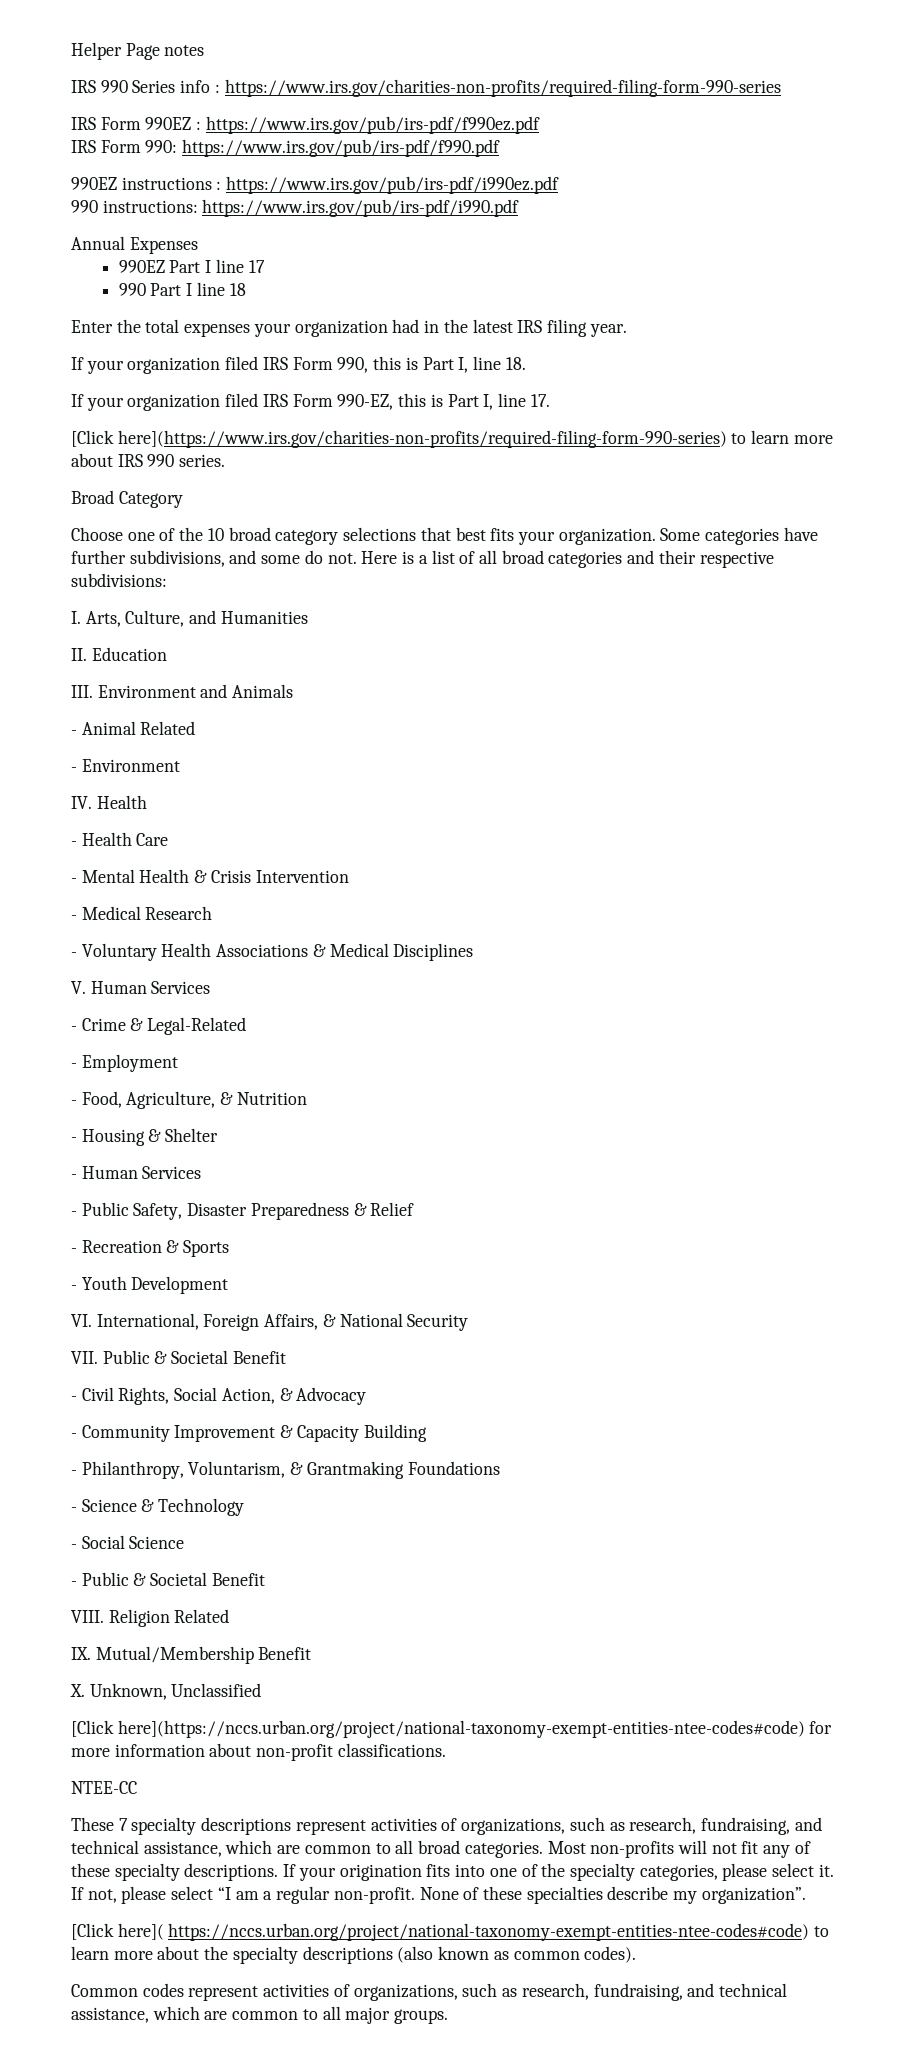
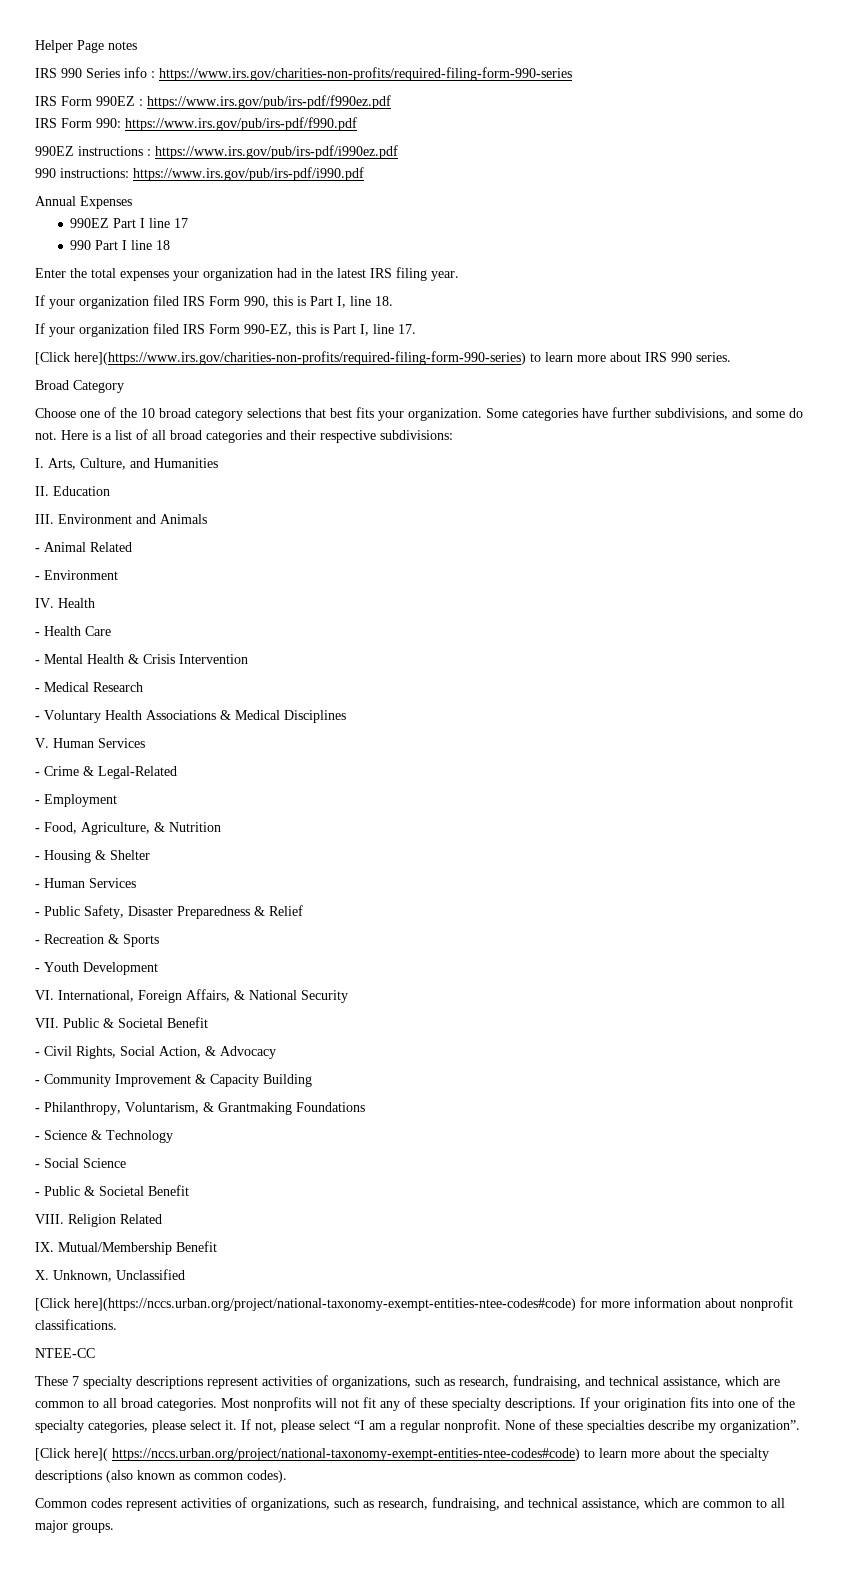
[256,1744,334,1761] non-profit -> [740,1297,793,1311] nonprofit
[590,1841,675,1858] non-profits -> [253,1397,311,1411] nonprofits
[333,1887,415,1904] non-profit. -> [444,1419,501,1433] nonprofit.

